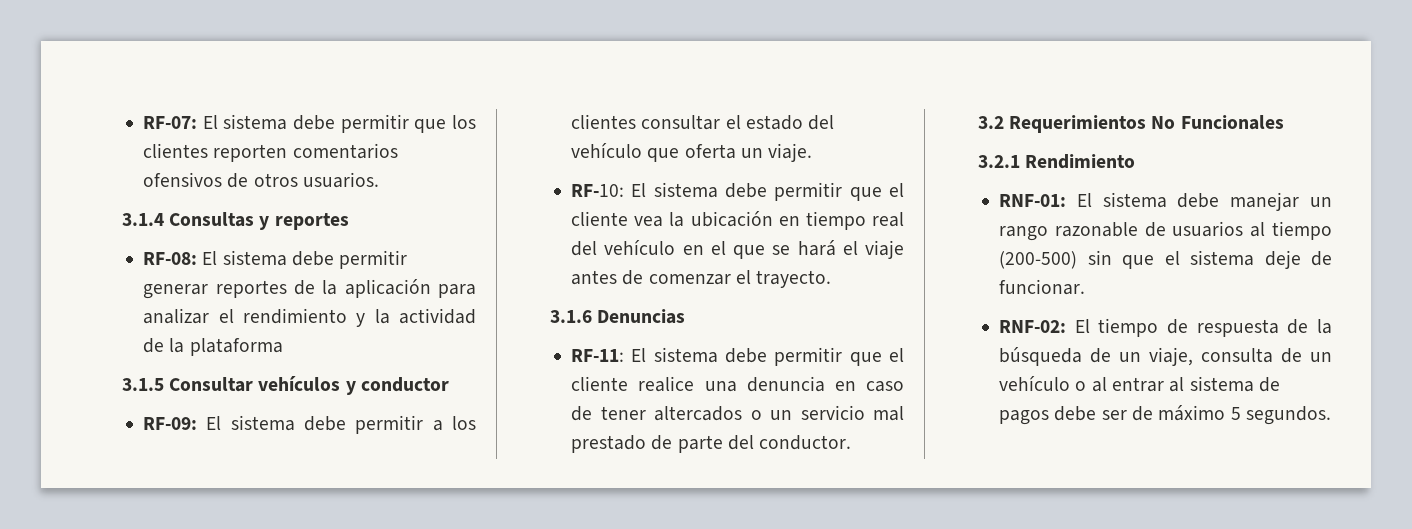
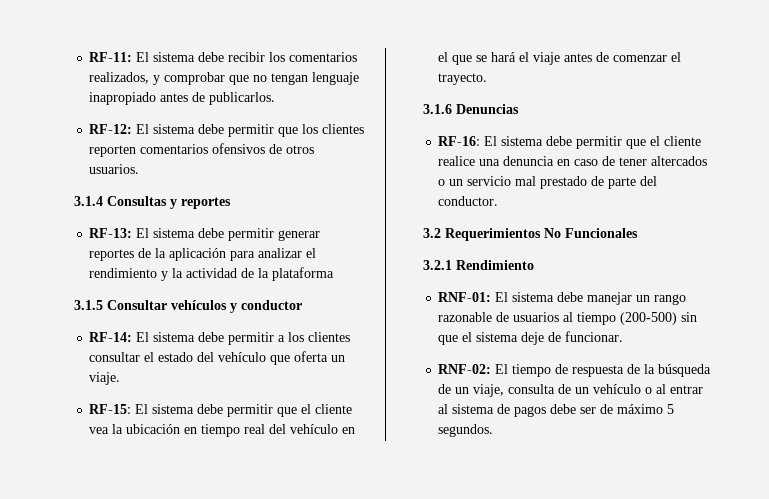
[143,116,198,129] RF-07: -> [89,52,358,62] [89,72,360,85] [89,92,276,105] [89,124,133,134] RF-11: El sistema debe recibir los comentarios realizados, y comprobar que no tengan lenguaje inapropiado antes de publicarlos. // RF-12:
[143,252,198,265] RF-08: -> [89,228,133,238] RF-13:
[143,417,198,430] RF-09: -> [89,332,133,342] RF-14:
[571,184,625,197] RF-10: -> [89,404,132,414] RF-15:
[571,349,625,362] RF-11: -> [438,136,481,146] RF-16:

